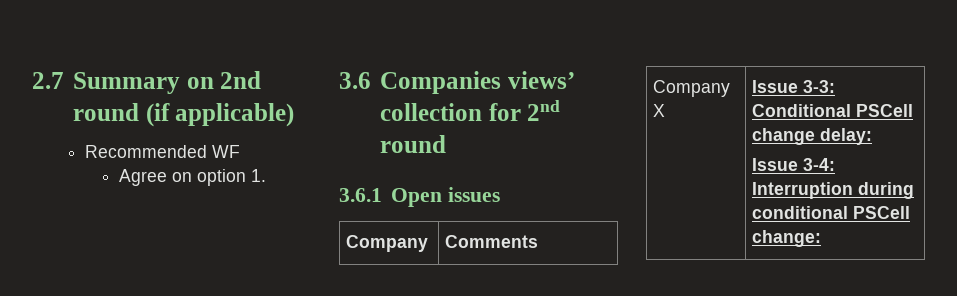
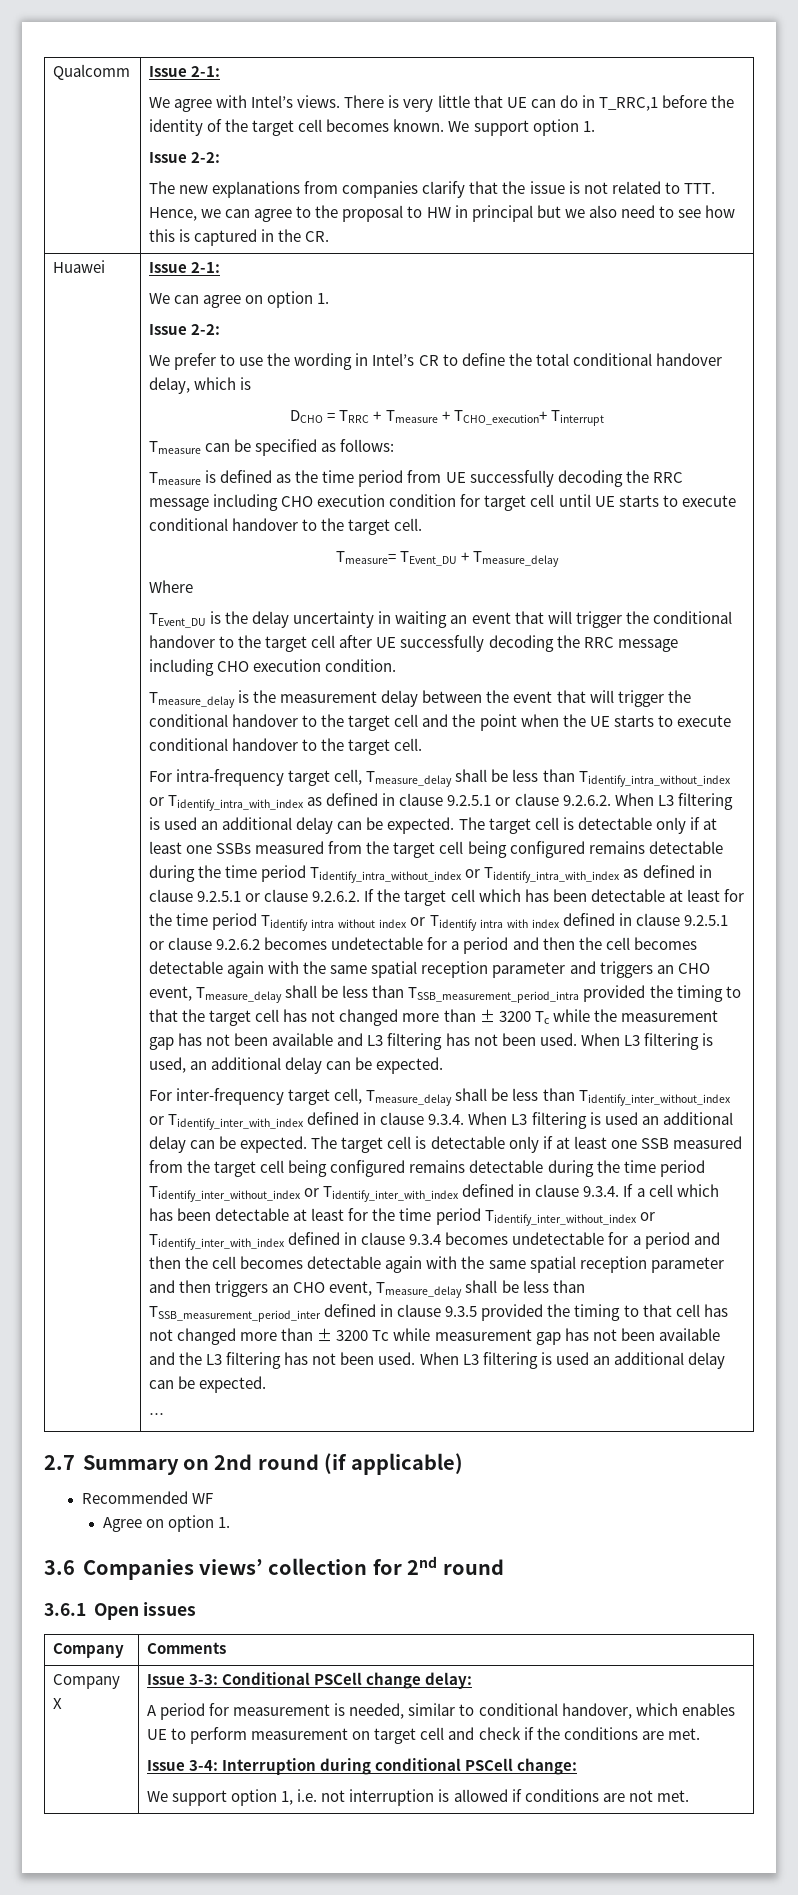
(32, 80) none -> [53,64,131,80] [149,66,221,77] [149,95,734,112] [149,119,595,136] [149,152,221,163] [149,181,715,198] [149,205,735,222] [149,229,330,246] [53,260,106,273] [149,262,221,273] [149,291,330,308] [149,324,221,335] [149,353,722,370] [149,377,252,394] [290,410,604,426] [149,439,395,456] [149,470,683,487] [149,494,736,511] [149,518,423,535] [335,551,560,567] [149,580,194,593] [149,611,732,628] [149,635,678,652] [149,659,397,676] [149,690,691,708] [149,714,731,731] [149,738,423,755] [149,769,731,787] [149,793,733,811] [149,817,717,834] [149,841,723,858] [149,865,712,883] [149,889,744,906] [149,913,728,931] [149,937,697,954] [149,961,710,978] [149,985,741,1003] [149,1009,718,1026] [149,1033,713,1050] [149,1057,444,1074] [149,1088,731,1106] [149,1112,733,1130] [149,1136,742,1153] [149,1160,705,1177] [149,1184,719,1202] [149,1208,655,1226] [149,1232,720,1250] [149,1256,724,1273] [149,1280,585,1298] [149,1304,728,1322] [149,1328,720,1345] [149,1352,725,1369] [149,1376,267,1393] [149,1413,165,1420] Qualcomm | Issue 2-1: // We agree with Intel’s views. There is very little that UE can do in T_RRC,1 before the identity of the target cell becomes known. We support option 1. // Issue 2-2: // The new explanations from companies clarify that the issue is not related to TTT. Hence, we can agree to the proposal to HW in principal but we also need to see how this is captured in the CR. // Huawei | Issue 2-1: // We can agree on option 1. // Issue 2-2: // We prefer to use the wording in Intel’s CR to define the total conditional handover delay, which is // DCHO = TRRC + Tmeasure + TCHO_execution+ Tinterrupt // Tmeasure can be specified as follows: // Tmeasure is defined as the time period from UE successfully decoding the RRC message including CHO execution condition for target cell until UE starts to execute conditional handover to the target cell. // Tmeasure= TEvent_DU + Tmeasure_delay // Where // TEvent_DU is the delay uncertainty in waiting an event that will trigger the conditional handover to the target cell after UE successfully decoding the RRC message including CHO execution condition. // Tmeasure_delay is the measurement delay between the event that will trigger the conditional handover to the target cell and the point when the UE starts to execute conditional handover to the target cell. // For intra-frequency target cell, Tmeasure_delay shall be less than Tidentify_intra_without_index or Tidentify_intra_with_index as defined in clause 9.2.5.1 or clause 9.2.6.2. When L3 filtering is used an additional delay can be expected. The target cell is detectable only if at least one SSBs measured from the target cell being configured remains detectable during the time period Tidentify_intra_without_index or Tidentify_intra_with_index as defined in clause 9.2.5.1 or clause 9.2.6.2. If the target cell which has been detectable at least for the time period Tidentify intra without index or Tidentify intra with index defined in clause 9.2.5.1 or clause 9.2.6.2 becomes undetectable for a period and then the cell becomes detectable again with the same spatial reception parameter and triggers an CHO event, Tmeasure_delay shall be less than TSSB_measurement_period_intra provided the timing to that the target cell has not changed more than ± 3200 Tc while the measurement gap has not been available and L3 filtering has not been used. When L3 filtering is used, an additional delay can be expected. // For inter-frequency target cell, Tmeasure_delay shall be less than Tidentify_inter_without_index or Tidentify_inter_with_index defined in clause 9.3.4. When L3 filtering is used an additional delay can be expected. The target cell is detectable only if at least one SSB measured from the target cell being configured remains detectable during the time period Tidentify_inter_without_index or Tidentify_inter_with_index defined in clause 9.3.4. If a cell which has been detectable at least for the time period Tidentify_inter_without_index or Tidentify_inter_with_index defined in clause 9.3.4 becomes undetectable for a period and then the cell becomes detectable again with the same spatial reception parameter and then triggers an CHO event, Tmeasure_delay shall be less than TSSB_measurement_period_inter defined in clause 9.3.5 provided the timing to that cell has not changed more than ± 3200 Tc while measurement gap has not been available and the L3 filtering has not been used. When L3 filtering is used an additional delay can be expected. // … //
(873, 136) none -> [147,1703,735,1720] [147,1727,700,1744] // A period for measurement is needed, similar to conditional handover, which enables UE to perform measurement on target cell and check if the conditions are met.
(822, 238) none -> [147,1789,689,1806] // We support option 1, i.e. not interruption is allowed if conditions are not met.

